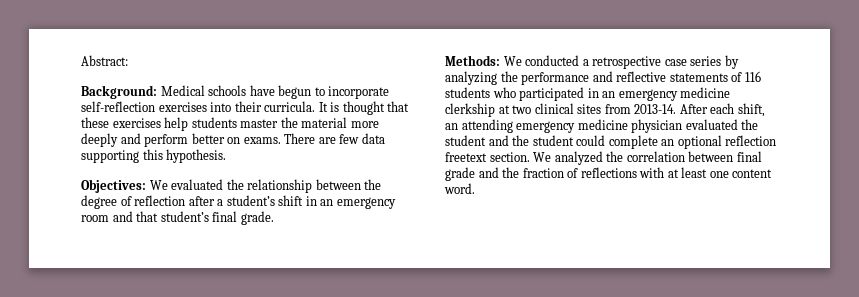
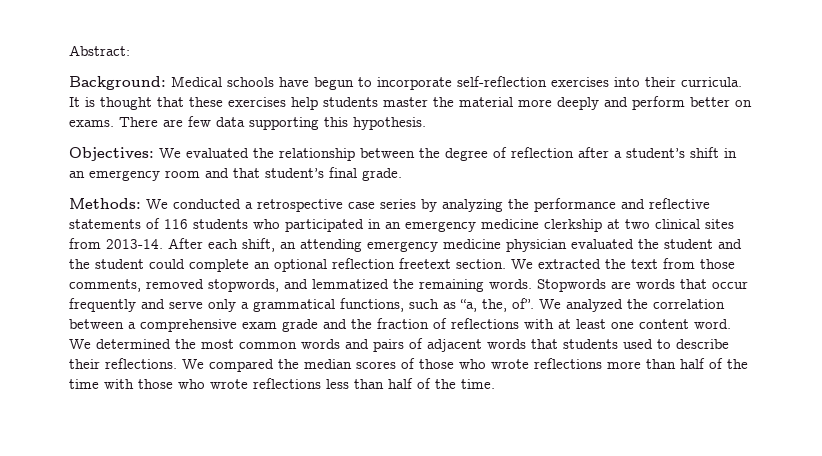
(552, 157) none -> [538,258,735,269] [69,279,748,292] [69,298,561,312] extracted the text from those comments, removed stopwords, and lemmatized the remaining words. Stopwords are words that occur frequently and serve only a grammatical functions, such as “a, the, of”. We
[736,151,762,162] final -> [128,319,277,332] a comprehensive exam
(475, 188) none -> [69,338,729,352] [69,358,748,372] [69,378,495,389] We determined the most common words and pairs of adjacent words that students used to describe their reflections. We compared the median scores of those who wrote reflections more than half of the time with those who wrote reflections less than half of the time.

